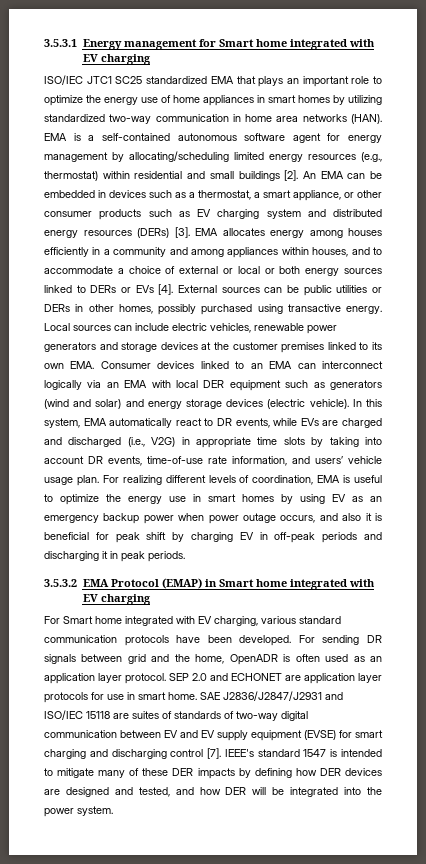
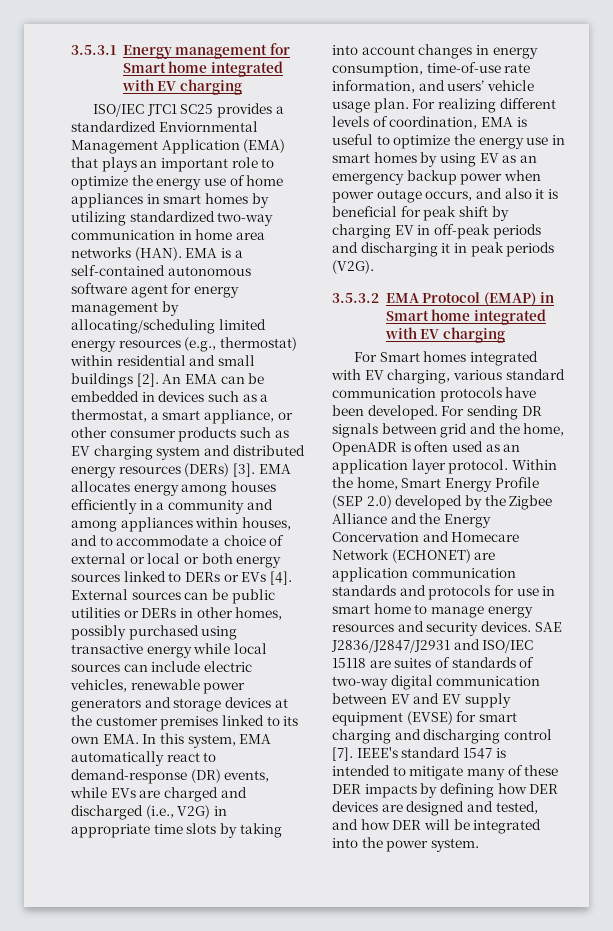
[146,76,234,84] standardized EMA -> [217,103,284,118] [71,121,258,132] [71,139,286,154] provides a standardized Enviornmental Management Application (EMA)
[346,306,382,314] [44,323,70,331] energy. Local -> [146,643,267,658] energy while local
[100,361,384,369] [44,380,382,391] [44,399,349,409] Consumer devices linked to an EMA can interconnect logically via an EMA with local DER equipment such as generators (wind and solar) and energy storage devices (electric vehicle). -> (139, 739) none
[216,418,232,426] DR -> [71,769,221,784] demand-response (DR)
[88,456,142,466] DR events, -> [418,44,538,59] [332,63,423,77] changes in energy consumption,
[148,551,185,562] periods. -> [506,242,555,257] [332,260,374,274] periods (V2G).
[95,616,122,624] home -> [423,351,467,362] homes
[169,673,382,684] SEP 2.0 and ECHONET are application layer -> [511,459,557,470] [332,477,539,492] [332,495,553,510] [332,513,491,528] [332,531,520,542] [332,549,496,563] [332,567,516,582] [332,585,426,596] Within the home, Smart Energy Profile (SEP 2.0) developed by the Zigbee Alliance and the Energy Concervation and Homecare Network (ECHONET) are application communication standards and
[168,692,197,700] home. -> [373,603,533,618] [332,621,531,636] home to manage energy resources and security devices.

